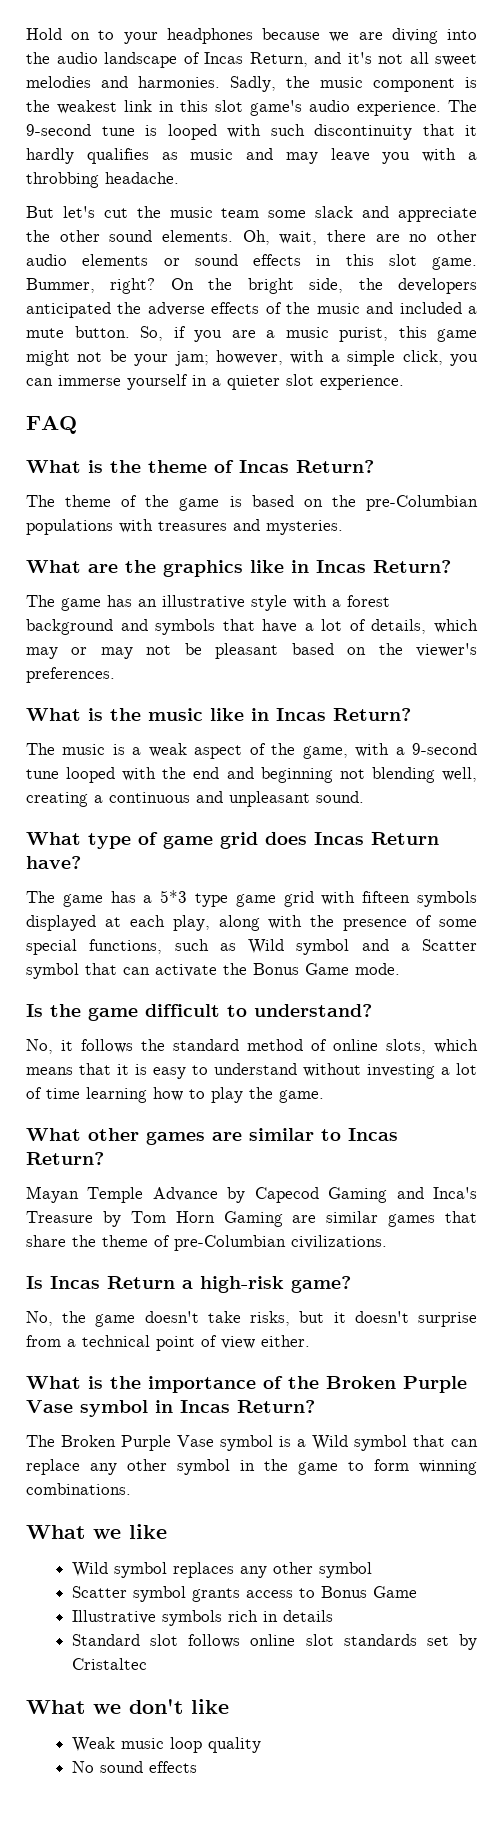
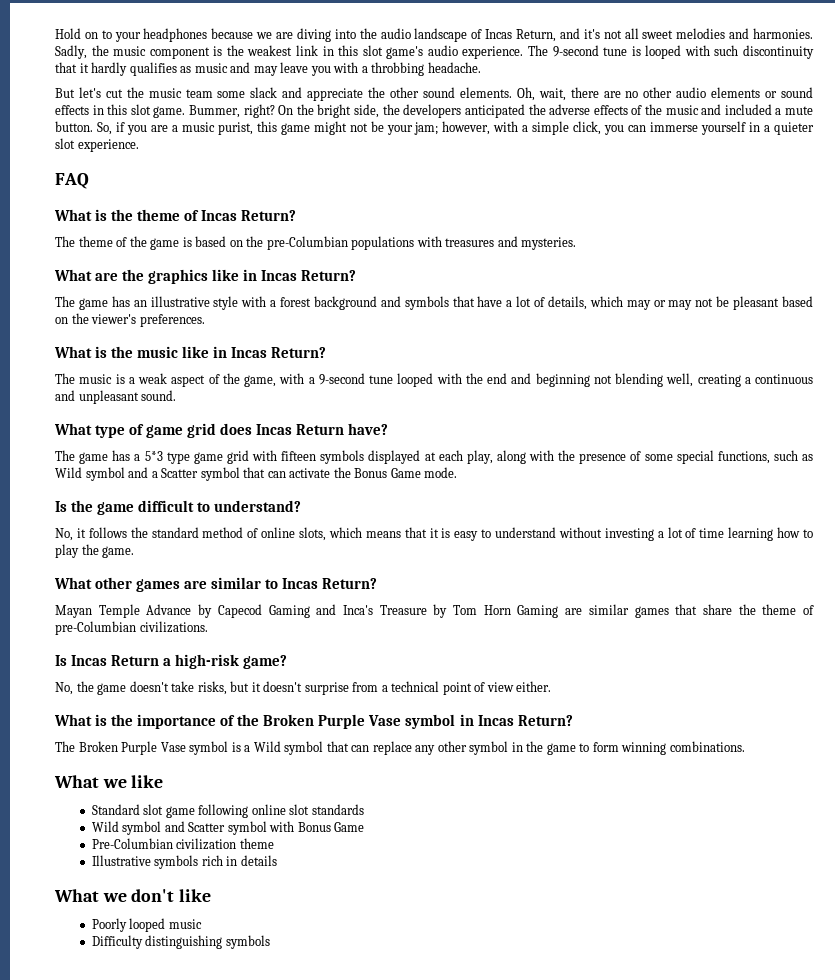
[72,1562,373,1578] [72,1586,418,1602] Wild symbol replaces any other symbol // Scatter symbol grants access to Bonus Game -> [91,804,364,818] [91,821,365,835] [91,838,274,850] Standard slot game following online slot standards // Wild symbol and Scatter symbol with Bonus Game // Pre-Columbian civilization theme
[72,1634,477,1650] [72,1658,148,1670] // Standard slot follows online slot standards set by Cristaltec -> (277, 860) none
[72,1737,262,1753] [72,1761,198,1773] Weak music loop quality // No sound effects -> [91,918,202,932] [91,935,270,949] Poorly looped music // Difficulty distinguishing symbols

